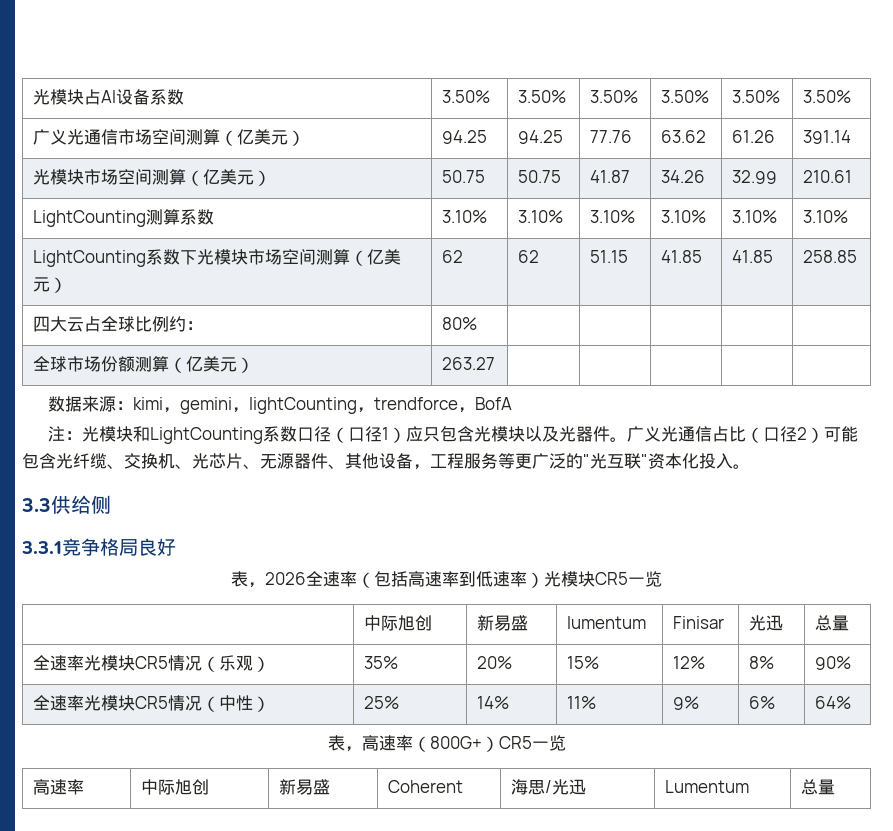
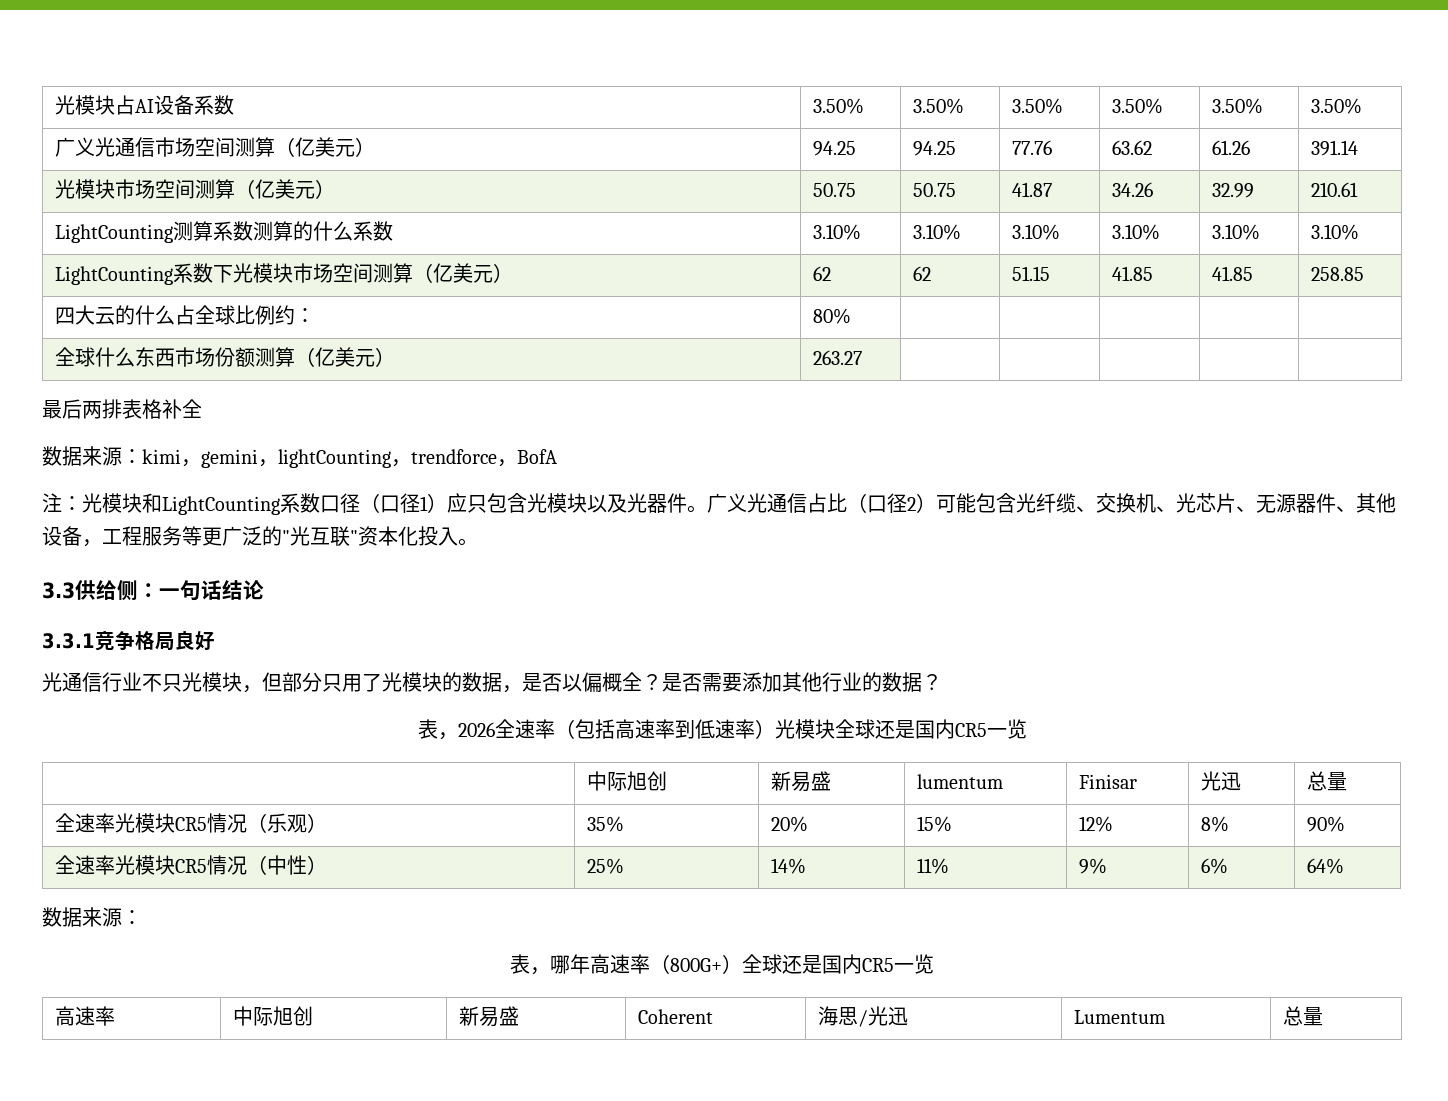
(215, 217) none -> [252,221,393,241] 测算的什么系数
(85, 324) none -> [114,305,175,325] 的什么
(68, 364) none -> [94,347,175,367] 什么东西
(496, 363) none -> [42,399,202,419] // 最后两排表格补全
(111, 504) none -> [138,580,264,601] ：一句话结论
(176, 547) none -> [42,672,942,693] // 光通信行业不只光模块，但部分只用了光模块的数据，是否以偏概全？是否需要添加其他行业的数据？
(595, 579) none -> [834,719,955,739] 全球还是国内
[327,735,362,752] // 表， -> [42,907,142,927] [510,954,590,975] // 数据来源： // 表，哪年
(499, 744) none -> [742,954,862,974] 全球还是国内

